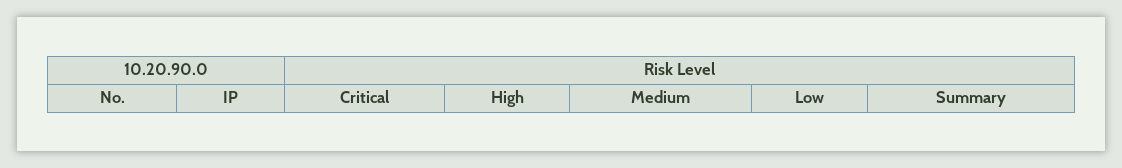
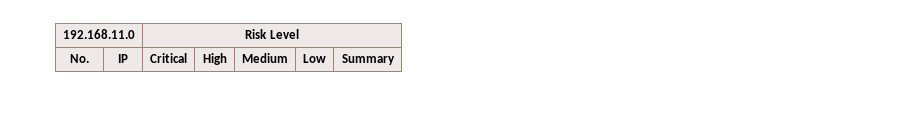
[124,63,208,75] 10.20.90.0 -> [63,29,135,39] 192.168.11.0

